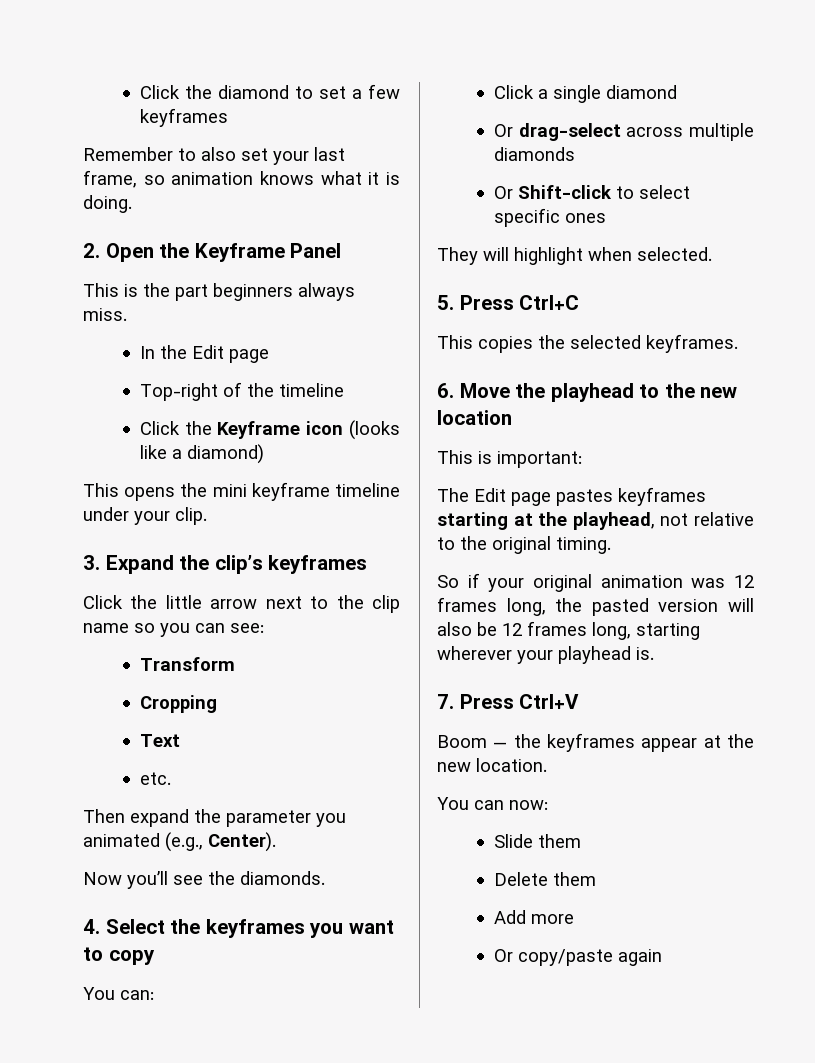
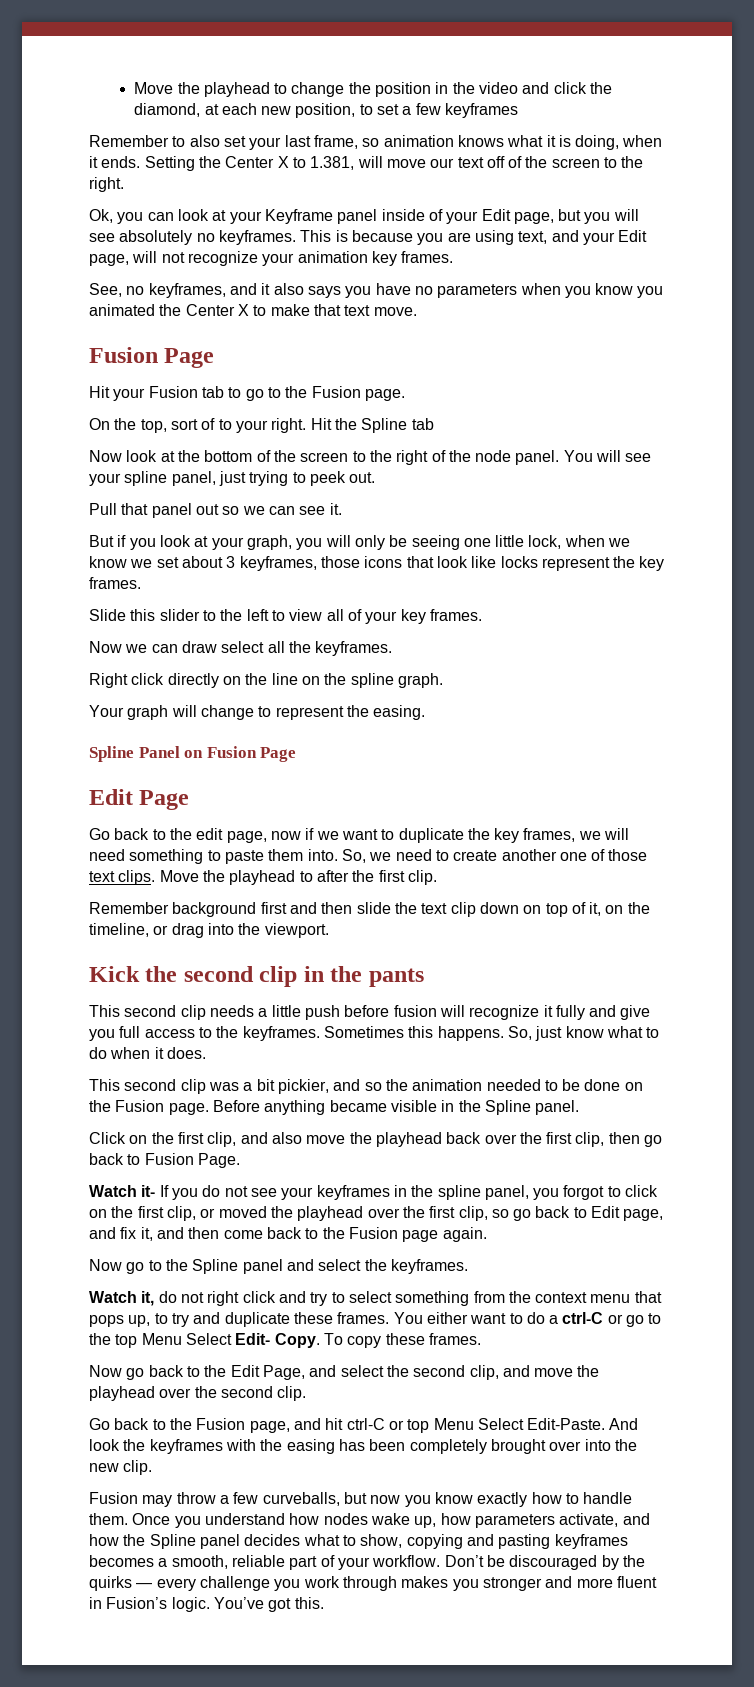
[139,85,289,99] Click the diamond -> [134,82,613,97] [134,103,356,118] Move the playhead to change the position in the video and click the diamond, at each new position,
[83,195,132,213] [83,243,342,262] [83,283,355,301] [83,308,127,321] [139,345,269,363] [139,382,344,401] [139,420,400,440] [139,444,264,464] [83,482,400,501] [83,507,207,525] [83,555,368,574] [83,595,400,613] [83,623,264,637] [139,657,235,671] [139,695,217,713] [139,734,180,747] [139,772,171,785] [83,809,346,827] [83,832,276,852] [83,871,325,889] [83,919,394,938] [83,947,155,965] [83,987,154,1000] [493,85,677,103] [493,123,754,141] [493,147,575,161] [493,185,690,199] [493,208,606,227] [437,247,712,265] [437,295,580,310] [437,334,738,353] [437,383,738,402] [437,410,512,425] [437,450,582,468] [437,487,706,506] [437,512,754,530] [437,536,611,554] [437,573,754,592] [437,597,754,616] [437,621,700,640] [437,646,654,664] [437,694,580,709] [437,733,754,752] [437,758,547,772] [437,797,548,810] [493,834,581,848] [493,872,596,886] [493,910,574,924] [493,949,662,966] doing. // 2. Open the Keyframe Panel // This is the part beginners always miss. // In the Edit page // Top-right of the timeline // Click the Keyframe icon (looks like a diamond) // This opens the mini keyframe timeline under your clip. // 3. Expand the clip’s keyframes // Click the little arrow next to the clip name so you can see: // Transform // Cropping // Text // etc. // Then expand the parameter you animated (e.g., Center). // Now you’ll see the diamonds. // 4. Select the keyframes you want to copy // You can: // Click a single diamond // Or drag-select across multiple diamonds // Or Shift-click to select specific ones // They will highlight when selected. // 5. Press Ctrl+C // This copies the selected keyframes. // 6. Move the playhead to the new location // This is important: // The Edit page pastes keyframes starting at the playhead, not relative to the original timing. // So if your original animation was 12 frames long, the pasted version will also be 12 frames long, starting wherever your playhead is. // 7. Press Ctrl+V // Boom — the keyframes appear at the new location. // You can now: // Slide them // Delete them // Add more // Or copy/paste again -> [575,135,663,150] [89,156,644,171] [89,177,124,192] [89,209,639,224] [89,230,648,245] [89,251,454,266] [89,283,664,298] [89,304,417,316] [89,347,215,368] [89,386,405,401] [89,418,434,433] [89,450,652,465] [89,471,376,486] [89,503,342,518] [89,535,631,550] [89,556,665,571] [89,577,141,589] [89,609,482,624] [89,641,393,656] [89,673,443,688] [89,705,426,720] [89,746,297,762] [89,789,190,810] [89,828,630,843] [89,849,648,864] [89,870,437,885] [89,902,650,917] [89,923,329,938] [89,966,424,987] [89,1005,651,1020] [89,1026,660,1041] [89,1047,206,1059] [89,1079,643,1094] [89,1100,580,1115] [89,1132,663,1147] [89,1153,240,1168] [89,1185,659,1200] [89,1206,664,1221] [89,1227,487,1242] [89,1259,468,1274] [89,1291,662,1306] [89,1312,662,1327] [89,1333,481,1348] [89,1365,600,1380] [89,1386,307,1401] [89,1418,639,1433] [89,1439,637,1454] [89,1460,153,1475] [89,1492,633,1507] [89,1513,650,1528] [89,1534,628,1549] [89,1555,645,1570] [89,1576,657,1591] [89,1597,324,1612] doing, when it ends. Setting the Center X to 1.381, will move our text off of the screen to the right. // Ok, you can look at your Keyframe panel inside of your Edit page, but you will see absolutely no keyframes. This is because you are using text, and your Edit page, will not recognize your animation key frames. // See, no keyframes, and it also says you have no parameters when you know you animated the Center X to make that text move. // Fusion Page // Hit your Fusion tab to go to the Fusion page. // On the top, sort of to your right. Hit the Spline tab // Now look at the bottom of the screen to the right of the node panel. You will see your spline panel, just trying to peek out. // Pull that panel out so we can see it. // But if you look at your graph, you will only be seeing one little lock, when we know we set about 3 keyframes, those icons that look like locks represent the key frames. // Slide this slider to the left to view all of your key frames. // Now we can draw select all the keyframes. // Right click directly on the line on the spline graph. // Your graph will change to represent the easing. // Spline Panel on Fusion Page // Edit Page // Go back to the edit page, now if we want to duplicate the key frames, we will need something to paste them into. So, we need to create another one of those text clips. Move the playhead to after the first clip. // Remember background first and then slide the text clip down on top of it, on the timeline, or drag into the viewport. // Kick the second clip in the pants // This second clip needs a little push before fusion will recognize it fully and give you full access to the keyframes. Sometimes this happens. So, just know what to do when it does. // This second clip was a bit pickier, and so the animation needed to be done on the Fusion page. Before anything became visible in the Spline panel. // Click on the first clip, and also move the playhead back over the first clip, then go back to Fusion Page. // Watch it- If you do not see your keyframes in the spline panel, you forgot to click on the first clip, or moved the playhead over the first clip, so go back to Edit page, and fix it, and then come back to the Fusion page again. // Now go to the Spline panel and select the keyframes. // Watch it, do not right click and try to select something from the context menu that pops up, to try and duplicate these frames. You either want to do a ctrl-C or go to the top Menu Select Edit- Copy. To copy these frames. // Now go back to the Edit Page, and select the second clip, and move the playhead over the second clip. // Go back to the Fusion page, and hit ctrl-C or top Menu Select Edit-Paste. And look the keyframes with the easing has been completely brought over into the new clip. // Fusion may throw a few curveballs, but now you know exactly how to handle them. Once you understand how nodes wake up, how parameters activate, and how the Spline panel decides what to show, copying and pasting keyframes becomes a smooth, reliable part of your workflow. Don’t be discouraged by the quirks — every challenge you work through makes you stronger and more fluent in Fusion’s logic. You’ve got this.

